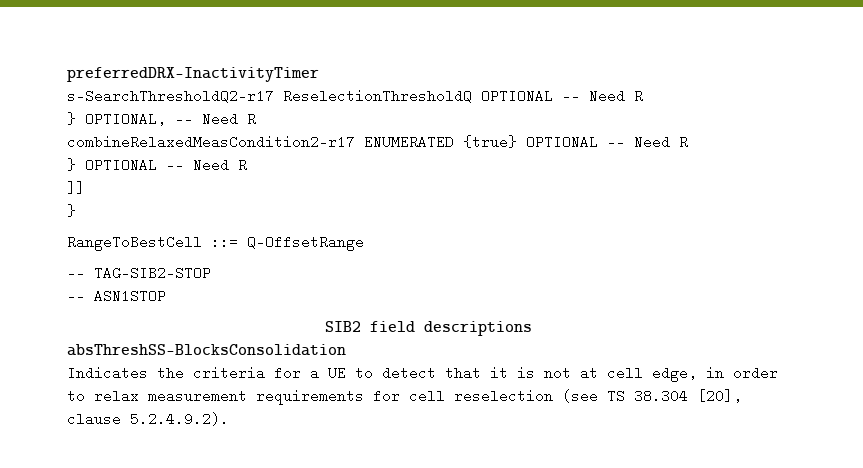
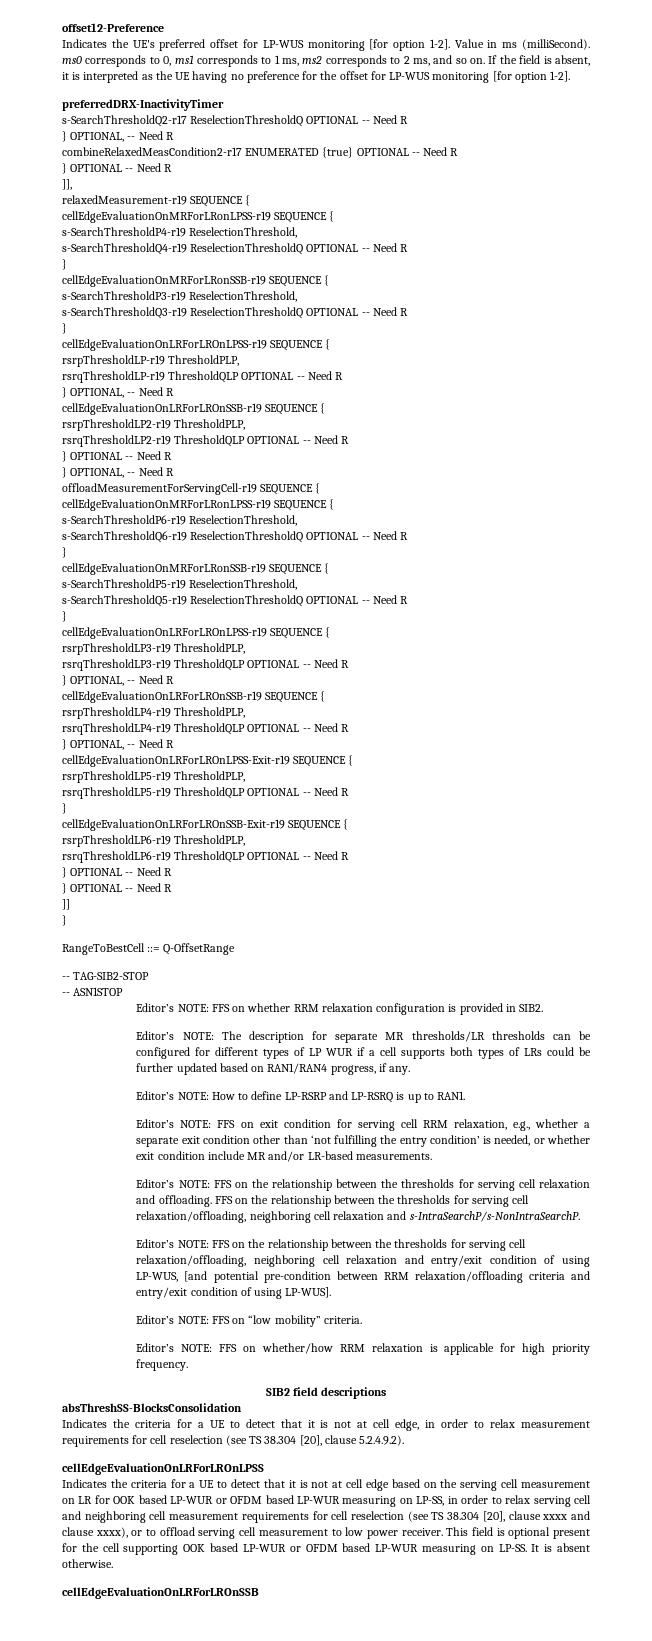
(67, 74) none -> [62,23,164,32] [62,39,590,51] [62,55,591,67] [62,71,571,83] offset12-Preference // Indicates the UE's preferred offset for LP-WUS monitoring [for option 1-2]. Value in ms (milliSecond). ms0 corresponds to 0, ms1 corresponds to 1 ms, ms2 corresponds to 2 ms, and so on. If the field is absent, it is interpreted as the UE having no preference for the offset for LP-WUS monitoring [for option 1-2]. //
(247, 165) none -> [62,179,72,190] [62,195,251,207] [62,211,335,223] [62,227,298,238] [62,243,409,255] [62,259,67,270] [62,275,330,287] [62,291,298,302] [62,307,409,319] [62,323,67,334] [62,339,331,351] [62,355,240,367] [62,371,344,383] [62,387,174,398] [62,403,326,415] [62,419,246,431] [62,435,350,447] [62,451,172,462] [62,467,174,478] [62,483,321,495] [62,499,335,511] [62,515,298,526] [62,531,409,543] [62,547,67,558] [62,563,330,575] [62,579,298,590] [62,595,409,607] [62,611,67,622] [62,627,331,639] [62,643,246,655] [62,659,350,671] [62,675,174,686] [62,691,326,703] [62,707,246,719] [62,723,350,735] [62,739,174,750] [62,755,354,767] [62,771,246,783] [62,787,350,799] [62,803,67,814] [62,819,349,831] [62,835,246,847] [62,851,350,863] [62,867,172,878] [62,883,172,894] // ]], // relaxedMeasurement-r19 SEQUENCE { // cellEdgeEvaluationOnMRForLRonLPSS-r19 SEQUENCE { // s-SearchThresholdP4-r19 ReselectionThreshold, // s-SearchThresholdQ4-r19 ReselectionThresholdQ OPTIONAL -- Need R // } // cellEdgeEvaluationOnMRForLRonSSB-r19 SEQUENCE { // s-SearchThresholdP3-r19 ReselectionThreshold, // s-SearchThresholdQ3-r19 ReselectionThresholdQ OPTIONAL -- Need R // } // cellEdgeEvaluationOnLRForLROnLPSS-r19 SEQUENCE { // rsrpThresholdLP-r19 ThresholdPLP, // rsrqThresholdLP-r19 ThresholdQLP OPTIONAL -- Need R // } OPTIONAL, -- Need R // cellEdgeEvaluationOnLRForLROnSSB-r19 SEQUENCE { // rsrpThresholdLP2-r19 ThresholdPLP, // rsrqThresholdLP2-r19 ThresholdQLP OPTIONAL -- Need R // } OPTIONAL -- Need R // } OPTIONAL, -- Need R // offloadMeasurementForServingCell-r19 SEQUENCE { // cellEdgeEvaluationOnMRForLRonLPSS-r19 SEQUENCE { // s-SearchThresholdP6-r19 ReselectionThreshold, // s-SearchThresholdQ6-r19 ReselectionThresholdQ OPTIONAL -- Need R // } // cellEdgeEvaluationOnMRForLRonSSB-r19 SEQUENCE { // s-SearchThresholdP5-r19 ReselectionThreshold, // s-SearchThresholdQ5-r19 ReselectionThresholdQ OPTIONAL -- Need R // } // cellEdgeEvaluationOnLRForLROnLPSS-r19 SEQUENCE { // rsrpThresholdLP3-r19 ThresholdPLP, // rsrqThresholdLP3-r19 ThresholdQLP OPTIONAL -- Need R // } OPTIONAL, -- Need R // cellEdgeEvaluationOnLRForLROnSSB-r19 SEQUENCE { // rsrpThresholdLP4-r19 ThresholdPLP, // rsrqThresholdLP4-r19 ThresholdQLP OPTIONAL -- Need R // } OPTIONAL, -- Need R // cellEdgeEvaluationOnLRForLROnLPSS-Exit-r19 SEQUENCE { // rsrpThresholdLP5-r19 ThresholdPLP, // rsrqThresholdLP5-r19 ThresholdQLP OPTIONAL -- Need R // } // cellEdgeEvaluationOnLRForLROnSSB-Exit-r19 SEQUENCE { // rsrpThresholdLP6-r19 ThresholdPLP, // rsrqThresholdLP6-r19 ThresholdQLP OPTIONAL -- Need R // } OPTIONAL -- Need R // } OPTIONAL -- Need R
(166, 296) none -> [136,1003,544,1015] [136,1031,591,1043] [136,1047,591,1059] [136,1063,411,1075] [136,1091,466,1103] [136,1119,590,1131] [136,1135,590,1147] [136,1151,432,1162] [136,1179,590,1191] [136,1195,530,1207] [136,1211,580,1223] [136,1239,527,1251] [136,1255,590,1267] [136,1271,590,1283] [136,1287,332,1299] [136,1315,362,1327] [136,1343,591,1355] [136,1359,189,1371] // Editor’s NOTE: FFS on whether RRM relaxation configuration is provided in SIB2. // Editor’s NOTE: The description for separate MR thresholds/LR thresholds can be configured for different types of LP WUR if a cell supports both types of LRs could be further updated based on RAN1/RAN4 progress, if any. // Editor’s NOTE: How to define LP-RSRP and LP-RSRQ is up to RAN1. // Editor’s NOTE: FFS on exit condition for serving cell RRM relaxation, e.g., whether a separate exit condition other than ‘not fulfilling the entry condition’ is needed, or whether exit condition include MR and/or LR-based measurements. // Editor’s NOTE: FFS on the relationship between the thresholds for serving cell relaxation and offloading. FFS on the relationship between the thresholds for serving cell relaxation/offloading, neighboring cell relaxation and s-IntraSearchP/s-NonIntraSearchP. // Editor’s NOTE: FFS on the relationship between the thresholds for serving cell relaxation/offloading, neighboring cell relaxation and entry/exit condition of using LP-WUS, [and potential pre-condition between RRM relaxation/offloading criteria and entry/exit condition of using LP-WUS]. // Editor’s NOTE: FFS on “low mobility” criteria. // Editor’s NOTE: FFS on whether/how RRM relaxation is applicable for high priority frequency.
(229, 419) none -> [62,1463,264,1475] [62,1479,591,1491] [62,1495,591,1507] [62,1511,590,1523] [62,1527,590,1539] [62,1543,590,1555] [62,1559,113,1568] [62,1587,259,1599] // cellEdgeEvaluationOnLRForLROnLPSS // Indicates the criteria for a UE to detect that it is not at cell edge based on the serving cell measurement on LR for OOK based LP-WUR or OFDM based LP-WUR measuring on LP-SS, in order to relax serving cell and neighboring cell measurement requirements for cell reselection (see TS 38.304 [20], clause xxxx and clause xxxx), or to offload serving cell measurement to low power receiver. This field is optional present for the cell supporting OOK based LP-WUR or OFDM based LP-WUR measuring on LP-SS. It is absent otherwise. // cellEdgeEvaluationOnLRForLROnSSB

